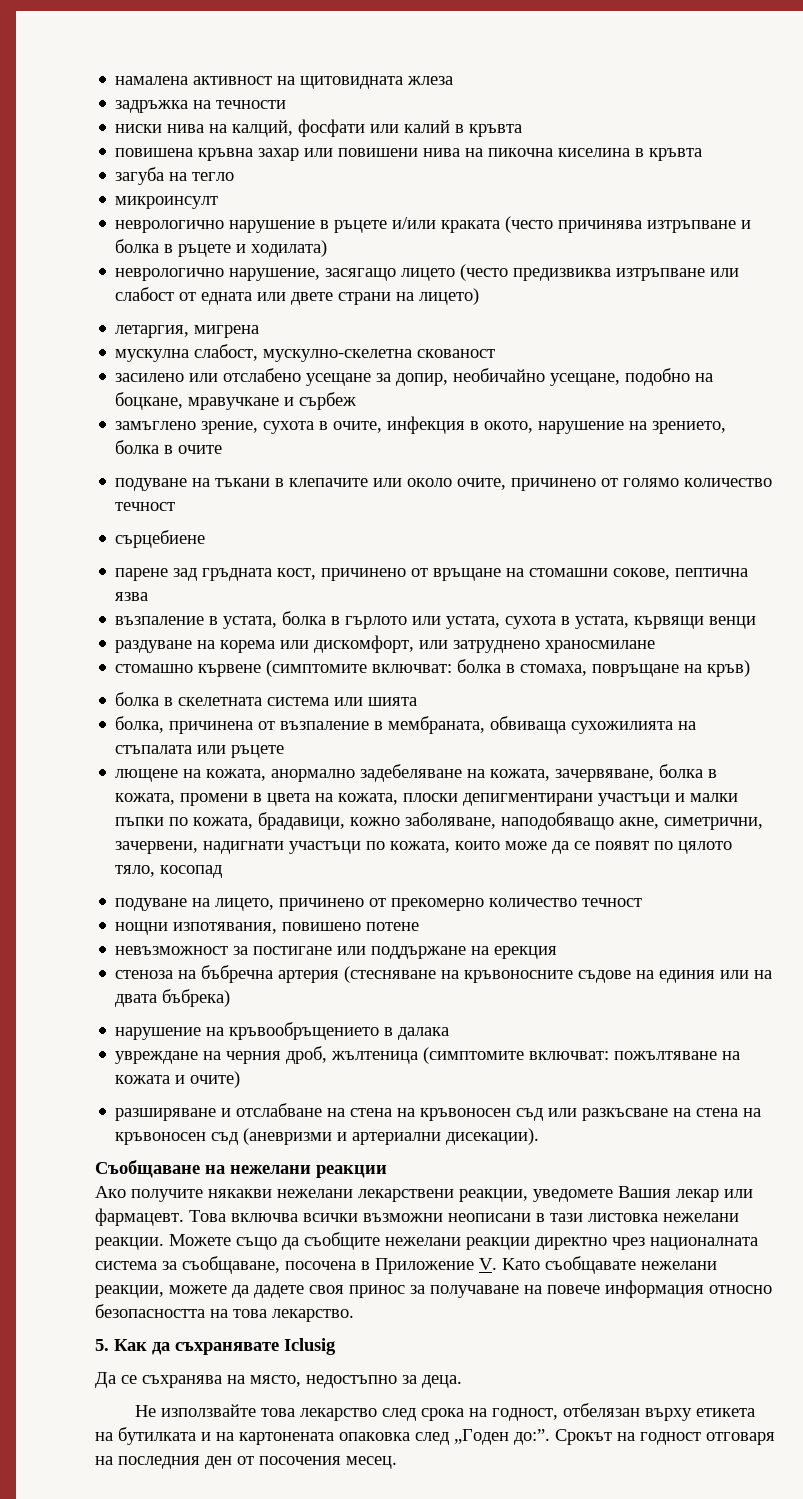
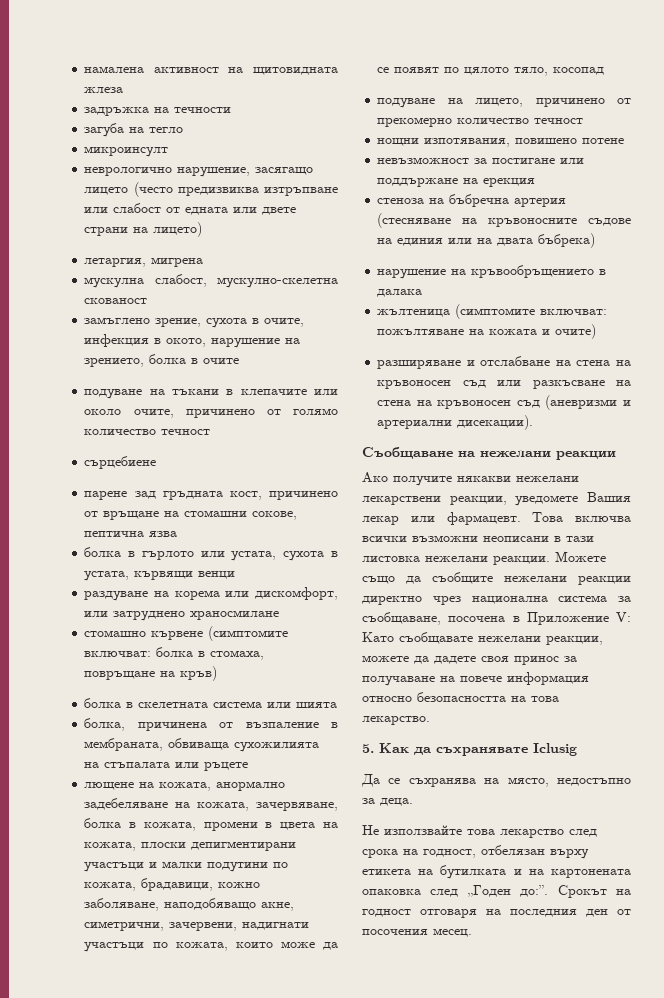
[115,119,523,137] [115,148,703,161] [115,167,235,185] [115,196,219,209] [115,216,752,233] [115,239,328,257] ниски нива на калций, фосфати или калий в кръвта // повишена кръвна захар или повишени нива на пикочна киселина в кръвта // загуба на тегло // микроинсулт // неврологично нарушение в ръцете и/или краката (често причинява изтръпване и болка в ръцете и ходилата) -> [84,123,184,137] [84,146,169,157] загуба на тегло // микроинсулт
[115,368,714,386] [115,392,357,410] // засилено или отслабено усещане за допир, необичайно усещане, подобно на боцкане, мравучкане и сърбеж -> (148, 301) none
[115,616,278,629] възпаление в устата, -> (178, 534) none
[115,817,165,826] пъпки -> [207,862,269,872] подутини
[115,1046,328,1064] увреждане на черния дроб, -> (423, 293) none
[650,1237,758,1250] националната -> [471,596,548,604] национална
[479,1258,497,1270] V. -> [616,612,631,622] V:

